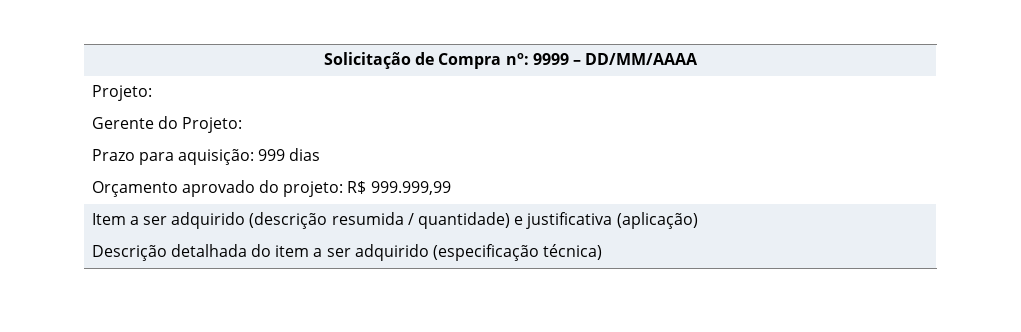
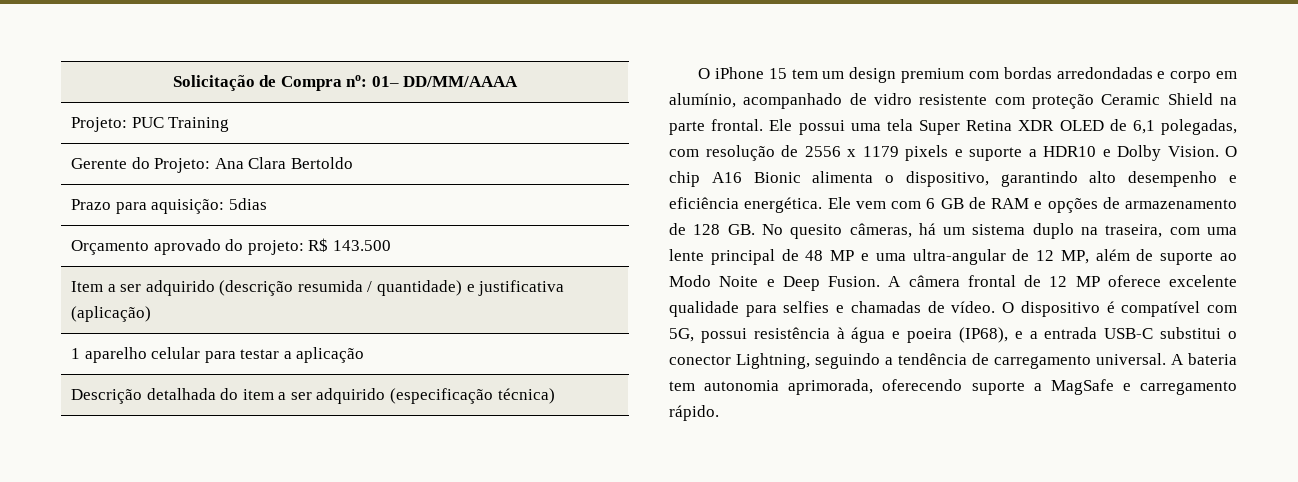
[532,53,581,65] 9999 – -> [371,76,399,87] 01–
(152, 93) none -> [131,117,230,132] PUC Training
(243, 125) none -> [214,157,353,169] Ana Clara Bertoldo
[258,148,321,161] 999 dias -> [228,198,267,210] 5dias
[370,181,451,195] 999.999,99 -> [332,240,391,251] 143.500
(698, 220) none -> [70,347,365,363] // 1 aparelho celular para testar a aplicação
(603, 252) none -> [698,67,1237,83] [669,93,1237,109] [669,119,1237,135] [669,145,1237,161] [669,171,1237,187] [669,197,1237,213] [669,223,1237,239] [669,249,1237,265] [669,275,1237,291] [669,301,1237,317] [669,327,1237,343] [669,353,1237,369] [669,379,1237,395] [669,405,719,421] // O iPhone 15 tem um design premium com bordas arredondadas e corpo em alumínio, acompanhado de vidro resistente com proteção Ceramic Shield na parte frontal. Ele possui uma tela Super Retina XDR OLED de 6,1 polegadas, com resolução de 2556 x 1179 pixels e suporte a HDR10 e Dolby Vision. O chip A16 Bionic alimenta o dispositivo, garantindo alto desempenho e eficiência energética. Ele vem com 6 GB de RAM e opções de armazenamento de 128 GB. No quesito câmeras, há um sistema duplo na traseira, com uma lente principal de 48 MP e uma ultra-angular de 12 MP, além de suporte ao Modo Noite e Deep Fusion. A câmera frontal de 12 MP oferece excelente qualidade para selfies e chamadas de vídeo. O dispositivo é compatível com 5G, possui resistência à água e poeira (IP68), e a entrada USB-C substitui o conector Lightning, seguindo a tendência de carregamento universal. A bateria tem autonomia aprimorada, oferecendo suporte a MagSafe e carregamento rápido.

